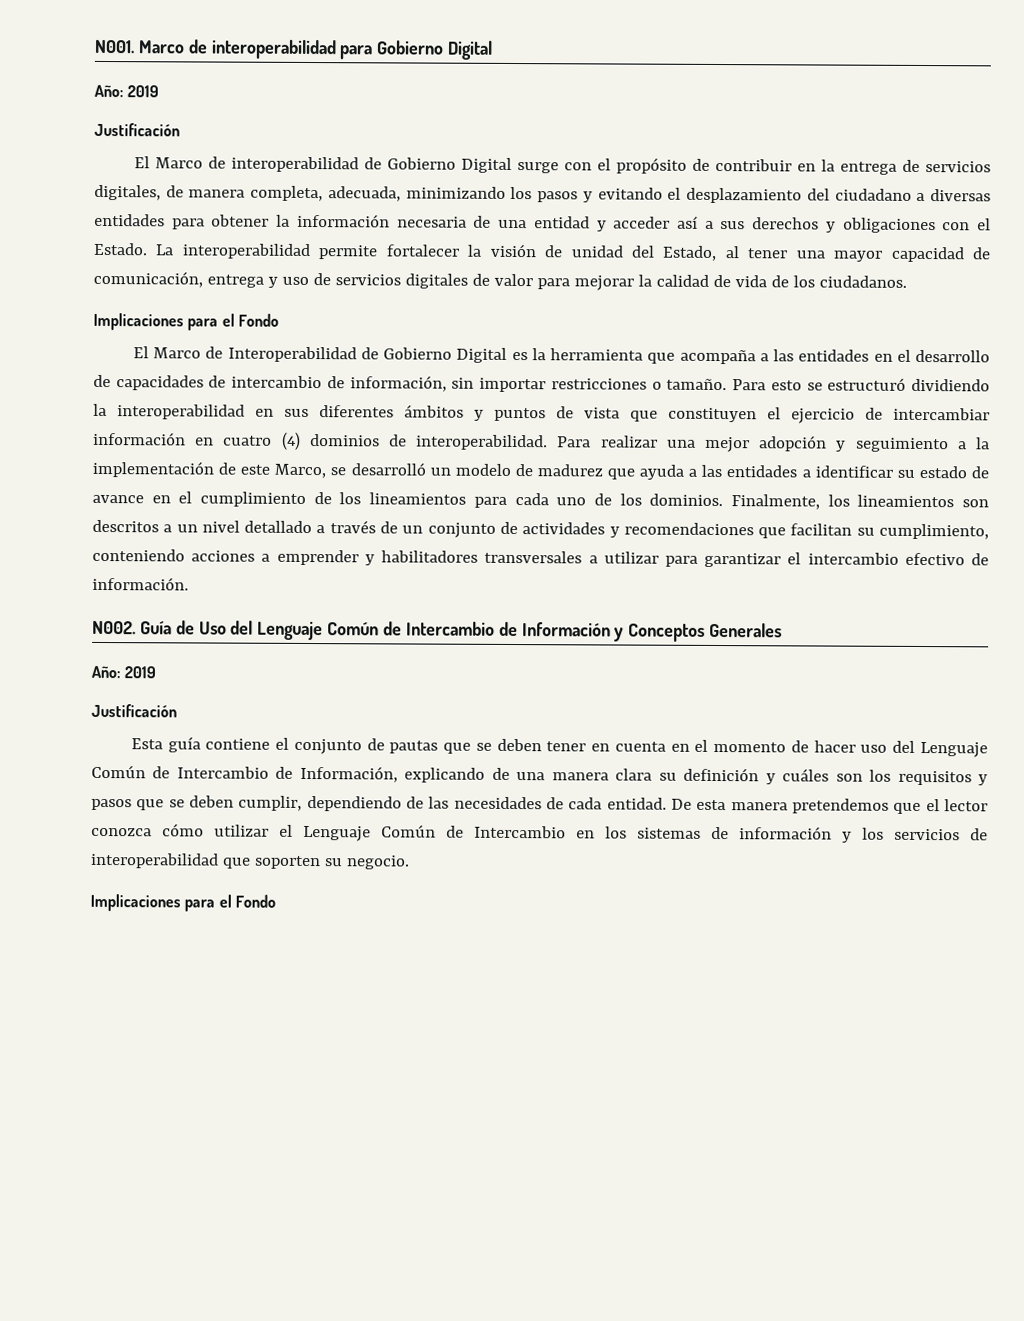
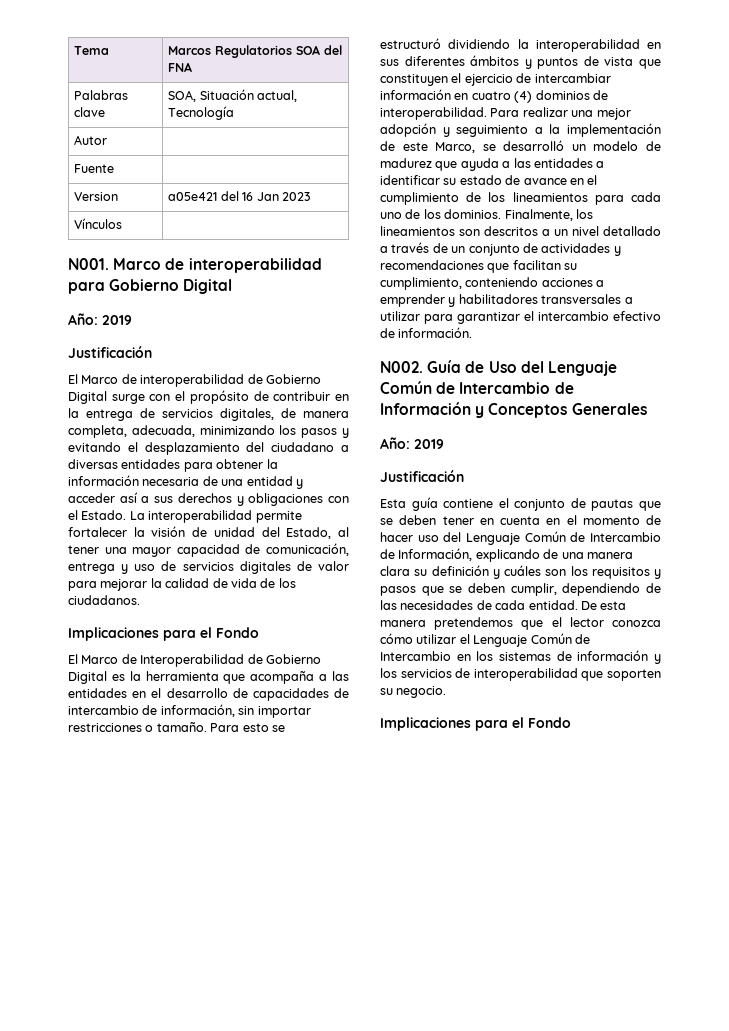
(94, 46) none -> [74,46,110,55] [168,45,343,58] [168,62,193,72] [74,90,129,100] [74,107,106,117] [168,89,298,102] [168,106,235,120] [74,135,108,145] [74,164,115,173] [74,192,119,201] [168,191,311,201] [74,218,123,229] Tema | Marcos Regulatorios SOA del FNA // Palabras clave | SOA, Situación actual, Tecnología // Autor | // Fuente | // Version | a05e421 del 16 Jan 2023 // Vínculos | //

